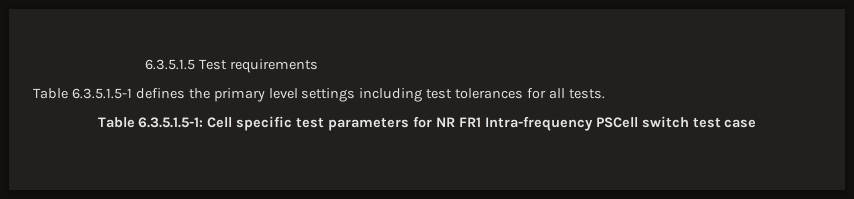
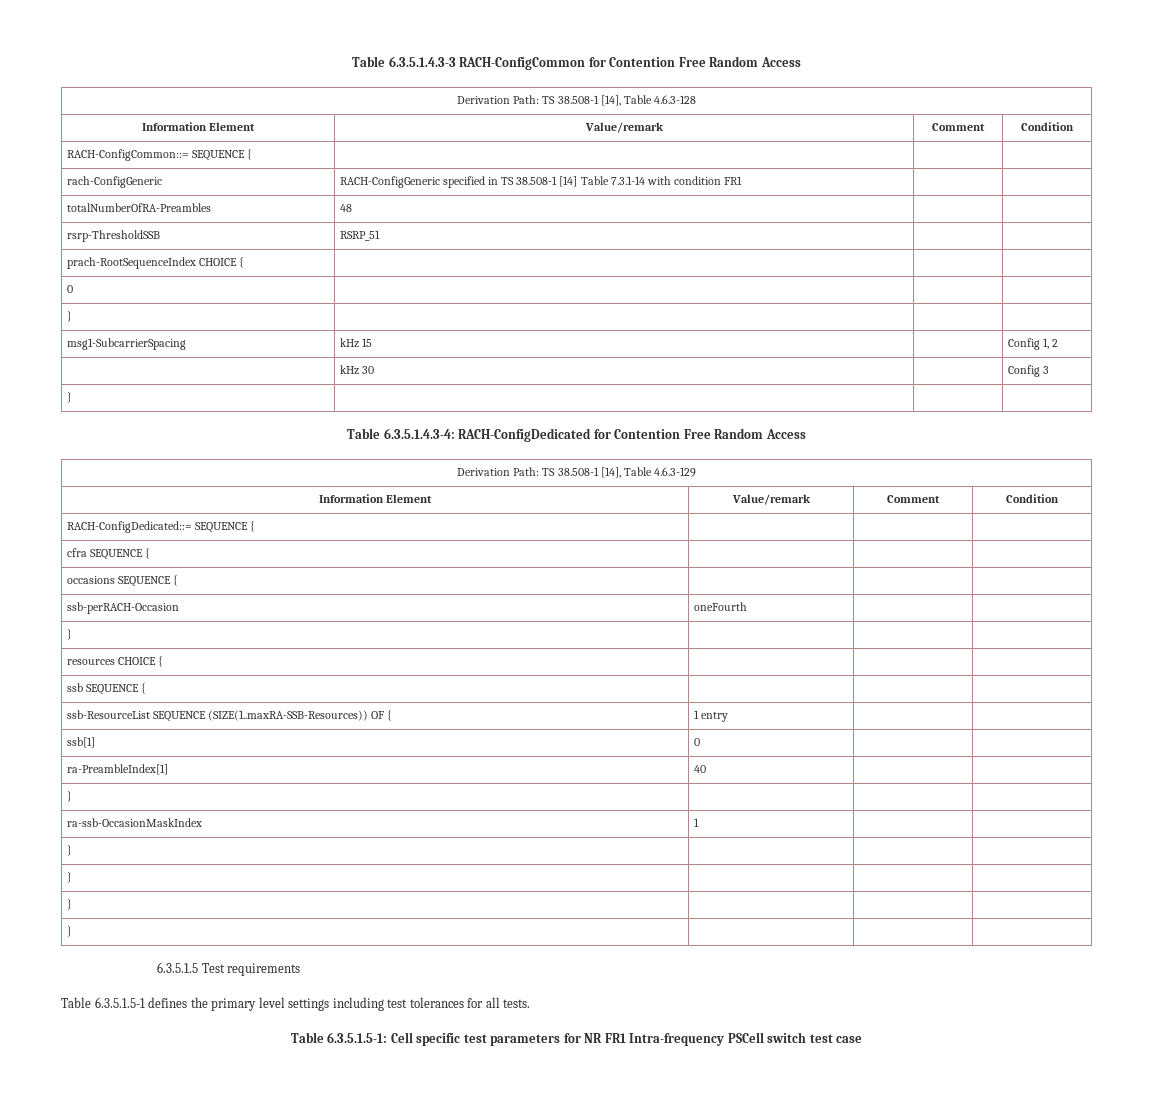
(145, 64) none -> [352,56,801,70] [457,95,696,106] [141,122,256,131] [584,122,664,133] [932,123,985,131] [1021,122,1074,131] [66,149,253,161] [66,176,162,188] [339,176,742,188] [66,203,211,212] [339,204,352,212] [66,230,160,242] [339,230,380,241] [66,257,245,269] [66,285,73,293] [66,311,72,322] [66,338,186,350] [339,338,372,348] [1007,338,1059,350] [339,365,374,375] [1007,365,1049,377] [66,392,72,403] [347,428,806,442] [457,467,696,478] [318,494,433,503] [731,494,811,505] [887,495,940,503] [1006,494,1059,503] [66,521,256,533] [66,548,151,560] [66,575,179,587] [66,602,179,614] [693,602,747,611] [66,629,72,640] [66,656,164,667] [66,683,147,695] [66,710,393,722] [693,710,728,722] [66,737,95,748] [693,738,700,746] [66,764,168,775] [693,765,706,773] [66,791,72,802] [66,818,202,827] [693,818,699,827] [66,845,72,856] [66,872,72,883] [66,899,72,910] [66,926,72,937] Table 6.3.5.1.4.3-3 RACH-ConfigCommon for Contention Free Random Access // Derivation Path: TS 38.508-1 [14], Table 4.6.3-128 // Information Element | Value/remark | Comment | Condition // RACH-ConfigCommon::= SEQUENCE { | | | // rach-ConfigGeneric | RACH-ConfigGeneric specified in TS 38.508-1 [14] Table 7.3.1-14 with condition FR1 | | // totalNumberOfRA-Preambles | 48 | | // rsrp-ThresholdSSB | RSRP_51 | | // prach-RootSequenceIndex CHOICE { | | | // 0 | | | // } | | | // msg1-SubcarrierSpacing | kHz 15 | | Config 1, 2 // | kHz 30 | | Config 3 // } | | | // Table 6.3.5.1.4.3-4: RACH-ConfigDedicated for Contention Free Random Access // Derivation Path: TS 38.508-1 [14], Table 4.6.3-129 // Information Element | Value/remark | Comment | Condition // RACH-ConfigDedicated::= SEQUENCE { | | | // cfra SEQUENCE { | | | // occasions SEQUENCE { | | | // ssb-perRACH-Occasion | oneFourth | | // } | | | // resources CHOICE { | | | // ssb SEQUENCE { | | | // ssb-ResourceList SEQUENCE (SIZE(1..maxRA-SSB-Resources)) OF { | 1 entry | | // ssb[1] | 0 | | // ra-PreambleIndex[1] | 40 | | // } | | | // ra-ssb-OccasionMaskIndex | 1 | | // } | | | // } | | | // } | | | // } | | | //

